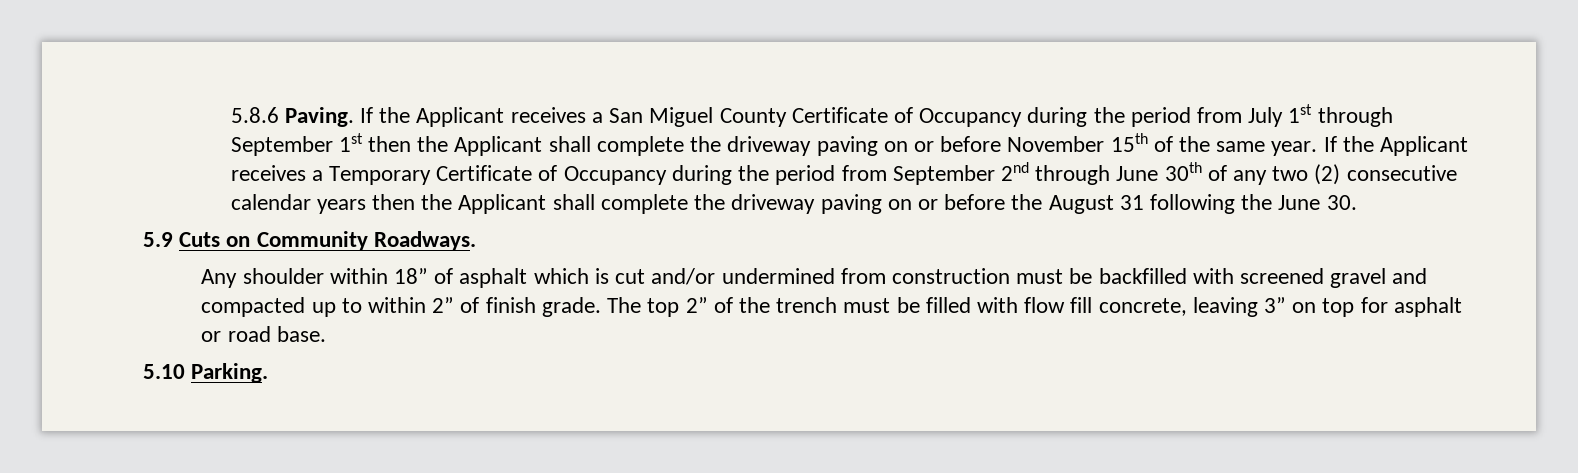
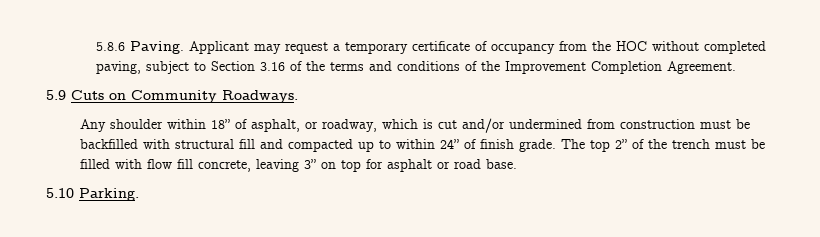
[360,104,1393,127] [230,133,1469,156] [230,162,1457,185] [230,194,1357,214] If the Applicant receives a San Miguel County Certificate of Occupancy during the period from July 1st through September 1st then the Applicant shall complete the driveway paving on or before November 15th of the same year. If the Applicant receives a Temporary Certificate of Occupancy during the period from September 2nd through June 30th of any two (2) consecutive calendar years then the Applicant shall complete the driveway paving on or before the August 31 following the June 30. -> [189,41,767,54] [96,61,737,74] Applicant may request a temporary certificate of occupancy from the HOC without completed paving, subject to Section 3.16 of the terms and conditions of the Improvement Completion Agreement.
[459,268,528,288] asphalt -> [250,119,377,132] asphalt, or roadway,
[1239,268,1387,288] screened gravel -> [174,139,255,149] structural fill
[432,297,455,313] 2” -> [439,139,459,149] 24”

